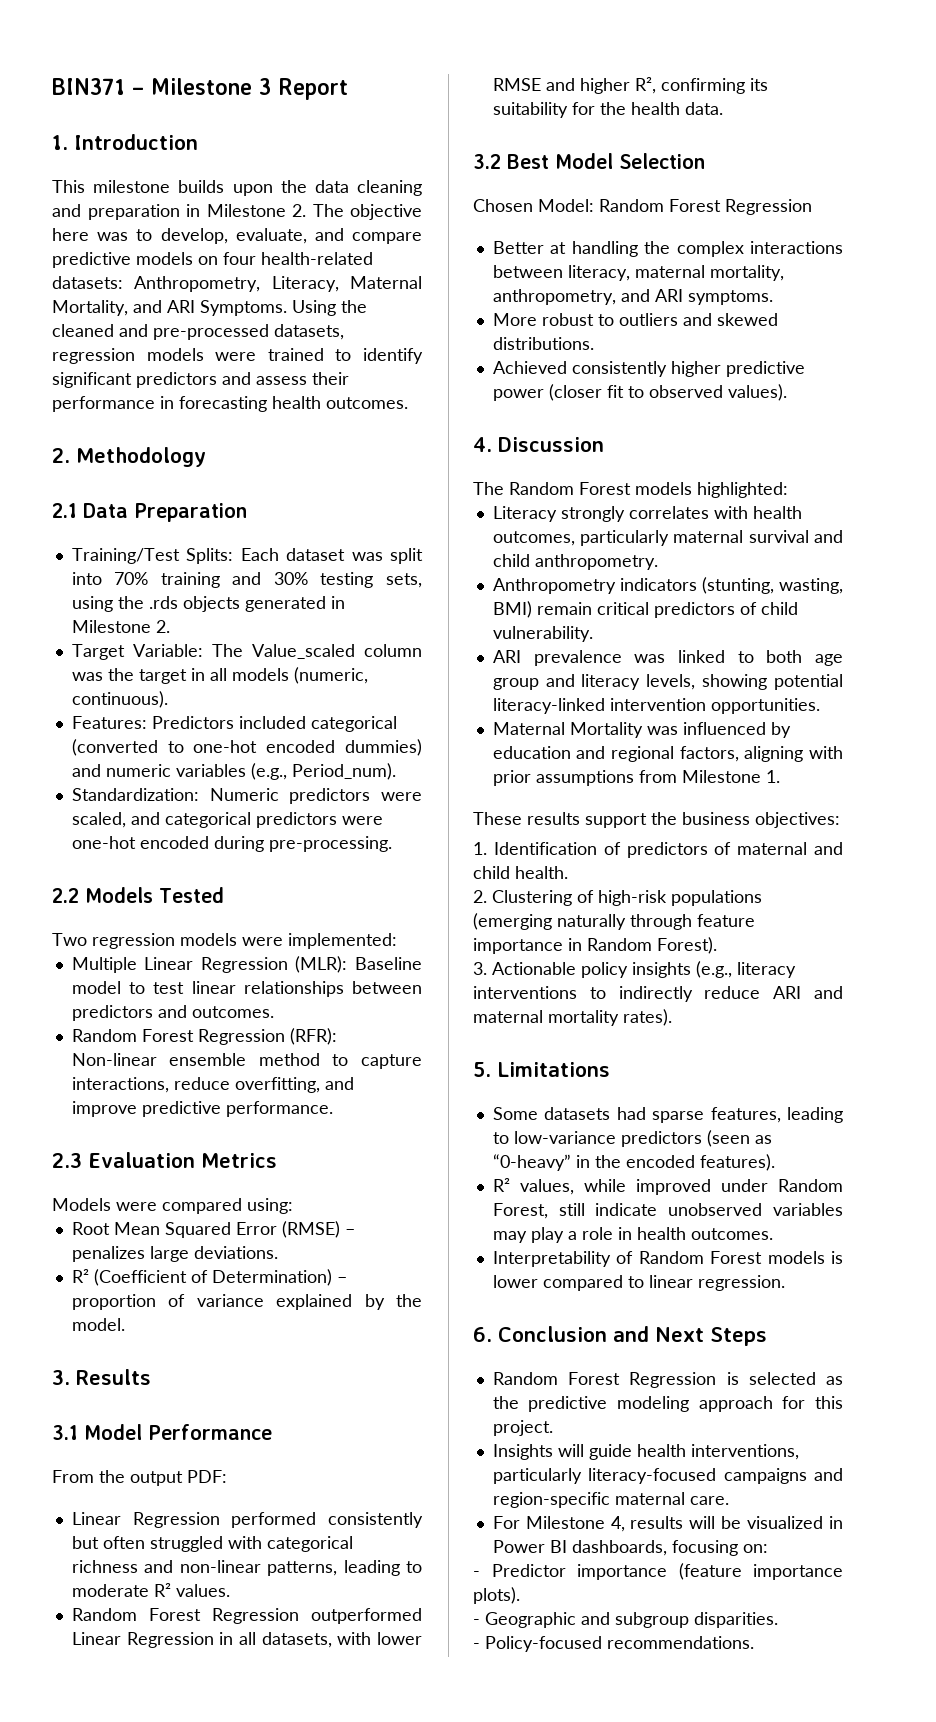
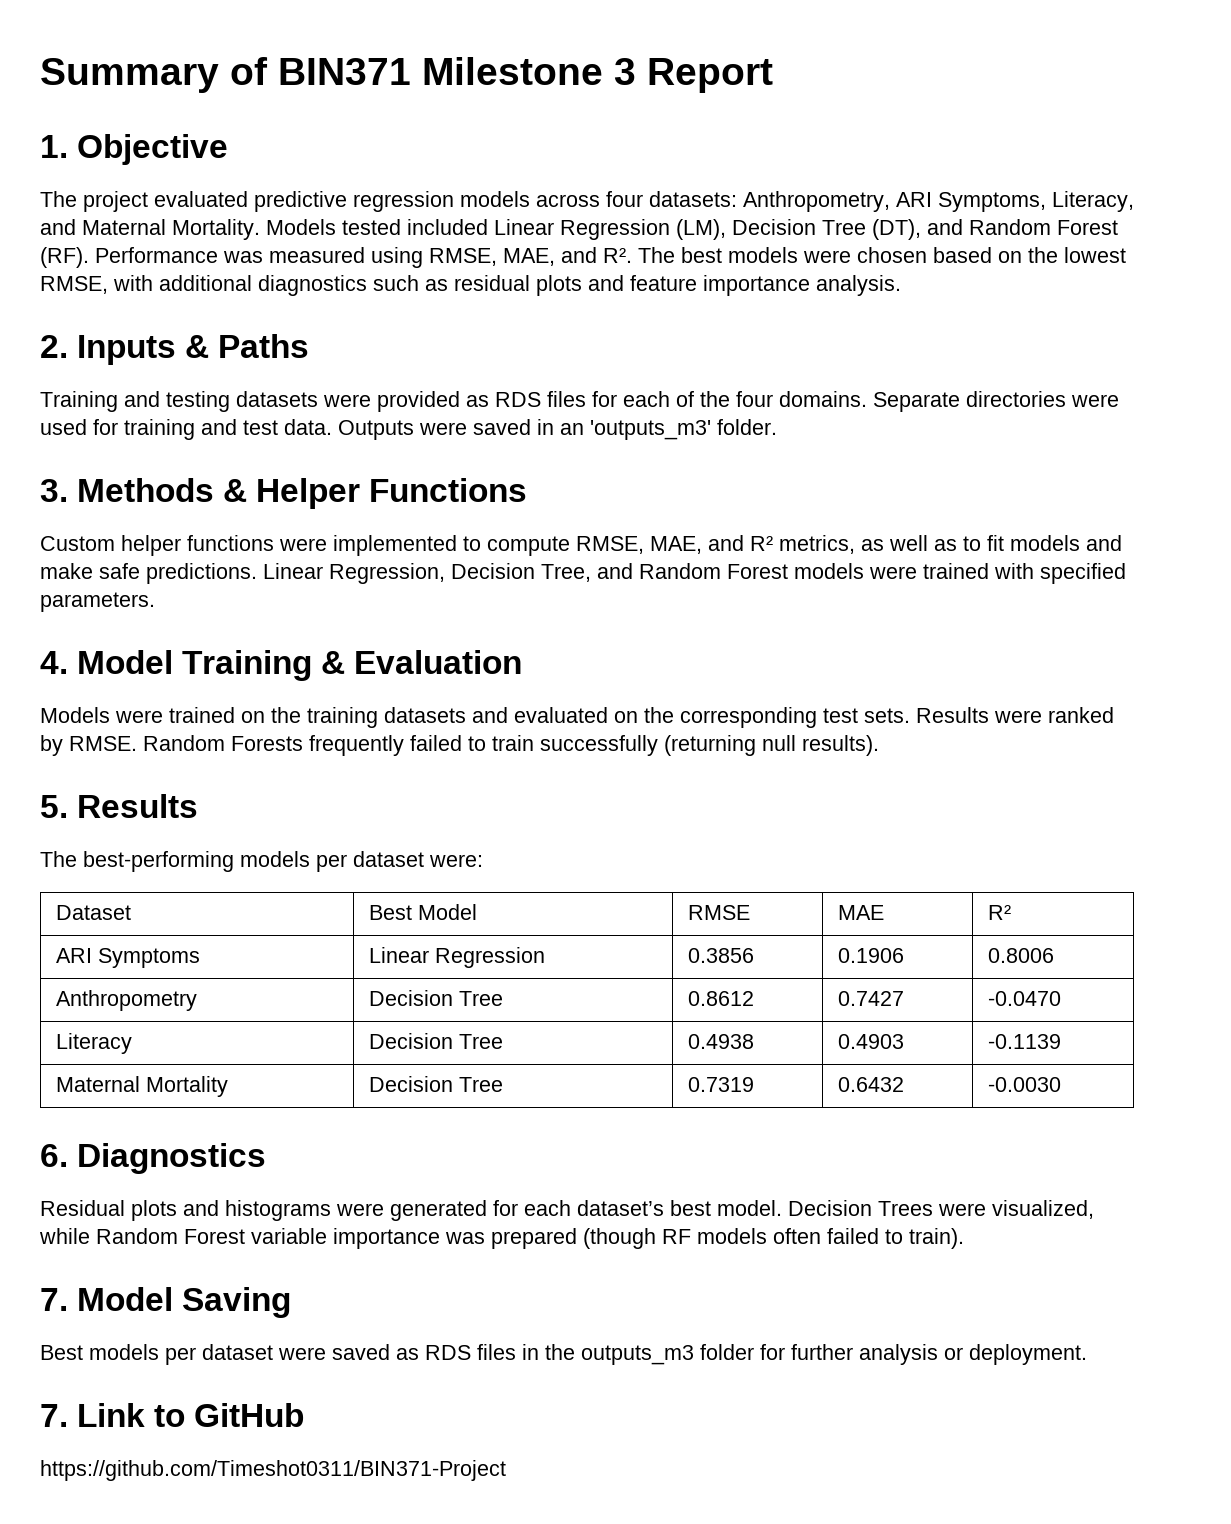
[52,78,144,95] BIN371 – -> [40,57,411,93] Summary of BIN371
[74,134,198,150] [52,180,422,196] [52,204,422,220] [52,228,422,244] [52,252,373,268] [52,276,422,292] [52,300,367,316] [52,324,344,340] [52,348,423,364] [52,372,349,388] [52,396,408,412] [52,447,206,467] [52,503,247,522] [71,548,423,564] [71,572,422,588] [71,596,345,612] [71,620,170,633] [71,644,422,660] [71,667,368,684] [71,691,168,708] [71,716,397,732] [71,739,422,756] [71,763,396,780] [71,788,422,804] [71,812,383,828] [71,836,392,852] [52,887,224,903] [52,933,397,949] [71,956,422,973] [71,981,422,997] [71,1005,274,1021] [71,1028,337,1045] [71,1053,422,1069] [71,1077,354,1093] [71,1101,333,1117] [52,1153,82,1168] Introduction // This milestone builds upon the data cleaning and preparation in Milestone 2. The objective here was to develop, evaluate, and compare predictive models on four health-related datasets: Anthropometry, Literacy, Maternal Mortality, and ARI Symptoms. Using the cleaned and pre-processed datasets, regression models were trained to identify significant predictors and assess their performance in forecasting health outcomes. // 2. Methodology // 2.1 Data Preparation // Training/Test Splits: Each dataset was split into 70% training and 30% testing sets, using the .rds objects generated in Milestone 2. // Target Variable: The Value_scaled column was the target in all models (numeric, continuous). // Features: Predictors included categorical (converted to one-hot encoded dummies) and numeric variables (e.g., Period_num). // Standardization: Numeric predictors were scaled, and categorical predictors were one-hot encoded during pre-processing. // 2.2 Models Tested // Two regression models were implemented: // Multiple Linear Regression (MLR): Baseline model to test linear relationships between predictors and outcomes. // Random Forest Regression (RFR): Non-linear ensemble method to capture interactions, reduce overfitting, and improve predictive performance. // 2.3 -> [77,134,229,165] [40,191,1134,212] [40,219,1118,240] [40,247,1126,268] [40,275,901,296] [40,334,310,365] [40,391,1119,412] [40,419,777,440] [40,478,528,509] [40,535,1122,556] [40,563,1126,584] [40,592,155,612] [40,650,346,681] Objective // The project evaluated predictive regression models across four datasets: Anthropometry, ARI Symptoms, Literacy, and Maternal Mortality. Models tested included Linear Regression (LM), Decision Tree (DT), and Random Forest (RF). Performance was measured using RMSE, MAE, and R². The best models were chosen based on the lowest RMSE, with additional diagnostics such as residual plots and feature importance analysis. // 2. Inputs & Paths // Training and testing datasets were provided as RDS files for each of the four domains. Separate directories were used for training and test data. Outputs were saved in an 'outputs_m3' folder. // 3. Methods & Helper Functions // Custom helper functions were implemented to compute RMSE, MAE, and R² metrics, as well as to fit models and make safe predictions. Linear Regression, Decision Tree, and Random Forest models were trained with specified parameters. // 4. Model Training &
[201,1153,277,1168] Metrics -> (523, 662) none
[162,1198,293,1214] [71,1221,355,1238] [71,1246,278,1262] [71,1269,347,1286] [71,1294,422,1310] [71,1318,125,1331] [52,1369,151,1385] [52,1424,272,1440] [52,1470,227,1486] [71,1512,423,1528] [71,1536,353,1552] [71,1560,422,1576] [71,1583,230,1597] [71,1608,422,1624] [71,1632,422,1648] [492,77,768,94] [492,102,723,118] [473,153,705,169] [473,199,812,215] [492,241,843,257] [492,265,784,281] [492,289,773,305] [492,313,778,326] [492,337,594,350] [492,361,805,377] [492,384,787,401] [473,437,604,452] [473,482,788,498] [492,506,802,522] [492,530,843,546] [492,554,658,570] [492,577,843,594] [492,601,798,618] [492,626,593,642] [492,650,843,666] [492,674,843,690] [492,698,820,714] [492,722,791,738] [492,746,843,762] [492,770,780,786] [473,812,840,828] [473,842,843,858] [473,866,568,879] [473,890,762,906] [473,913,755,930] [473,937,717,954] [473,961,796,978] [473,986,843,1002] [473,1009,672,1026] [473,1062,610,1077] [492,1107,843,1123] [492,1130,772,1147] [492,1154,775,1171] [492,1178,843,1195] [492,1203,843,1219] [492,1227,773,1243] [492,1251,843,1267] [492,1275,785,1291] [473,1326,767,1346] [492,1372,843,1388] [492,1396,843,1412] [492,1420,553,1436] [492,1444,799,1460] [492,1468,843,1484] [492,1492,729,1508] [492,1516,843,1532] [492,1540,768,1556] [473,1563,843,1580] [473,1587,520,1604] [473,1612,778,1628] [473,1636,754,1652] compared using: // Root Mean Squared Error (RMSE) – penalizes large deviations. // R² (Coefficient of Determination) – proportion of variance explained by the model. // 3. Results // 3.1 Model Performance // From the output PDF: // Linear Regression performed consistently but often struggled with categorical richness and non-linear patterns, leading to moderate R² values. // Random Forest Regression outperformed Linear Regression in all datasets, with lower RMSE and higher R², confirming its suitability for the health data. // 3.2 Best Model Selection // Chosen Model: Random Forest Regression // Better at handling the complex interactions between literacy, maternal mortality, anthropometry, and ARI symptoms. // More robust to outliers and skewed distributions. // Achieved consistently higher predictive power (closer fit to observed values). // 4. Discussion // The Random Forest models highlighted: // Literacy strongly correlates with health outcomes, particularly maternal survival and child anthropometry. // Anthropometry indicators (stunting, wasting, BMI) remain critical predictors of child vulnerability. // ARI prevalence was linked to both age group and literacy levels, showing potential literacy-linked intervention opportunities. // Maternal Mortality was influenced by education and regional factors, aligning with prior assumptions from Milestone 1. // These results support the business objectives: // 1. Identification of predictors of maternal and child health. // 2. Clustering of high-risk populations (emerging naturally through feature importance in Random Forest). // 3. Actionable policy insights (e.g., literacy interventions to indirectly reduce ARI and maternal mortality rates). // 5. Limitations // Some datasets had sparse features, leading to low-variance predictors (seen as “0-heavy” in the encoded features). // R² values, while improved under Random Forest, still indicate unobserved variables may play a role in health outcomes. // Interpretability of Random Forest models is lower compared to linear regression. // 6. Conclusion and Next Steps // Random Forest Regression is selected as the predictive modeling approach for this project. // Insights will guide health interventions, particularly literacy-focused campaigns and region-specific maternal care. // For Milestone 4, results will be visualized in Power BI dashboards, focusing on: // - Predictor importance (feature importance plots). // - Geographic and subgroup disparities. // - Policy-focused recommendations. -> [169,707,1114,728] [40,735,879,756] [40,794,199,818] [40,851,483,872] [55,905,131,920] [368,904,477,920] [687,905,750,920] [837,905,884,920] [987,905,1011,920] [55,948,200,968] [368,947,545,968] [687,948,754,963] [837,948,904,963] [987,948,1054,963] [55,990,197,1011] [368,990,503,1006] [687,991,754,1006] [837,991,904,1006] [987,991,1061,1006] [55,1033,132,1054] [368,1033,503,1049] [687,1034,754,1049] [837,1034,904,1049] [987,1034,1061,1049] [55,1076,228,1097] [368,1076,503,1092] [687,1077,754,1092] [837,1077,904,1092] [987,1077,1061,1092] [40,1143,267,1174] [40,1200,1094,1221] [39,1228,964,1249] [40,1287,292,1318] [40,1344,1087,1365] [40,1403,305,1427] [40,1460,506,1481] trained on the training datasets and evaluated on the corresponding test sets. Results were ranked by RMSE. Random Forests frequently failed to train successfully (returning null results). // 5. Results // The best-performing models per dataset were: // Dataset | Best Model | RMSE | MAE | R² // ARI Symptoms | Linear Regression | 0.3856 | 0.1906 | 0.8006 // Anthropometry | Decision Tree | 0.8612 | 0.7427 | -0.0470 // Literacy | Decision Tree | 0.4938 | 0.4903 | -0.1139 // Maternal Mortality | Decision Tree | 0.7319 | 0.6432 | -0.0030 // 6. Diagnostics // Residual plots and histograms were generated for each dataset’s best model. Decision Trees were visualized, while Random Forest variable importance was prepared (though RF models often failed to train). // 7. Model Saving // Best models per dataset were saved as RDS files in the outputs_m3 folder for further analysis or deployment. // 7. Link to GitHub // https://github.com/Timeshot0311/BIN371-Project

